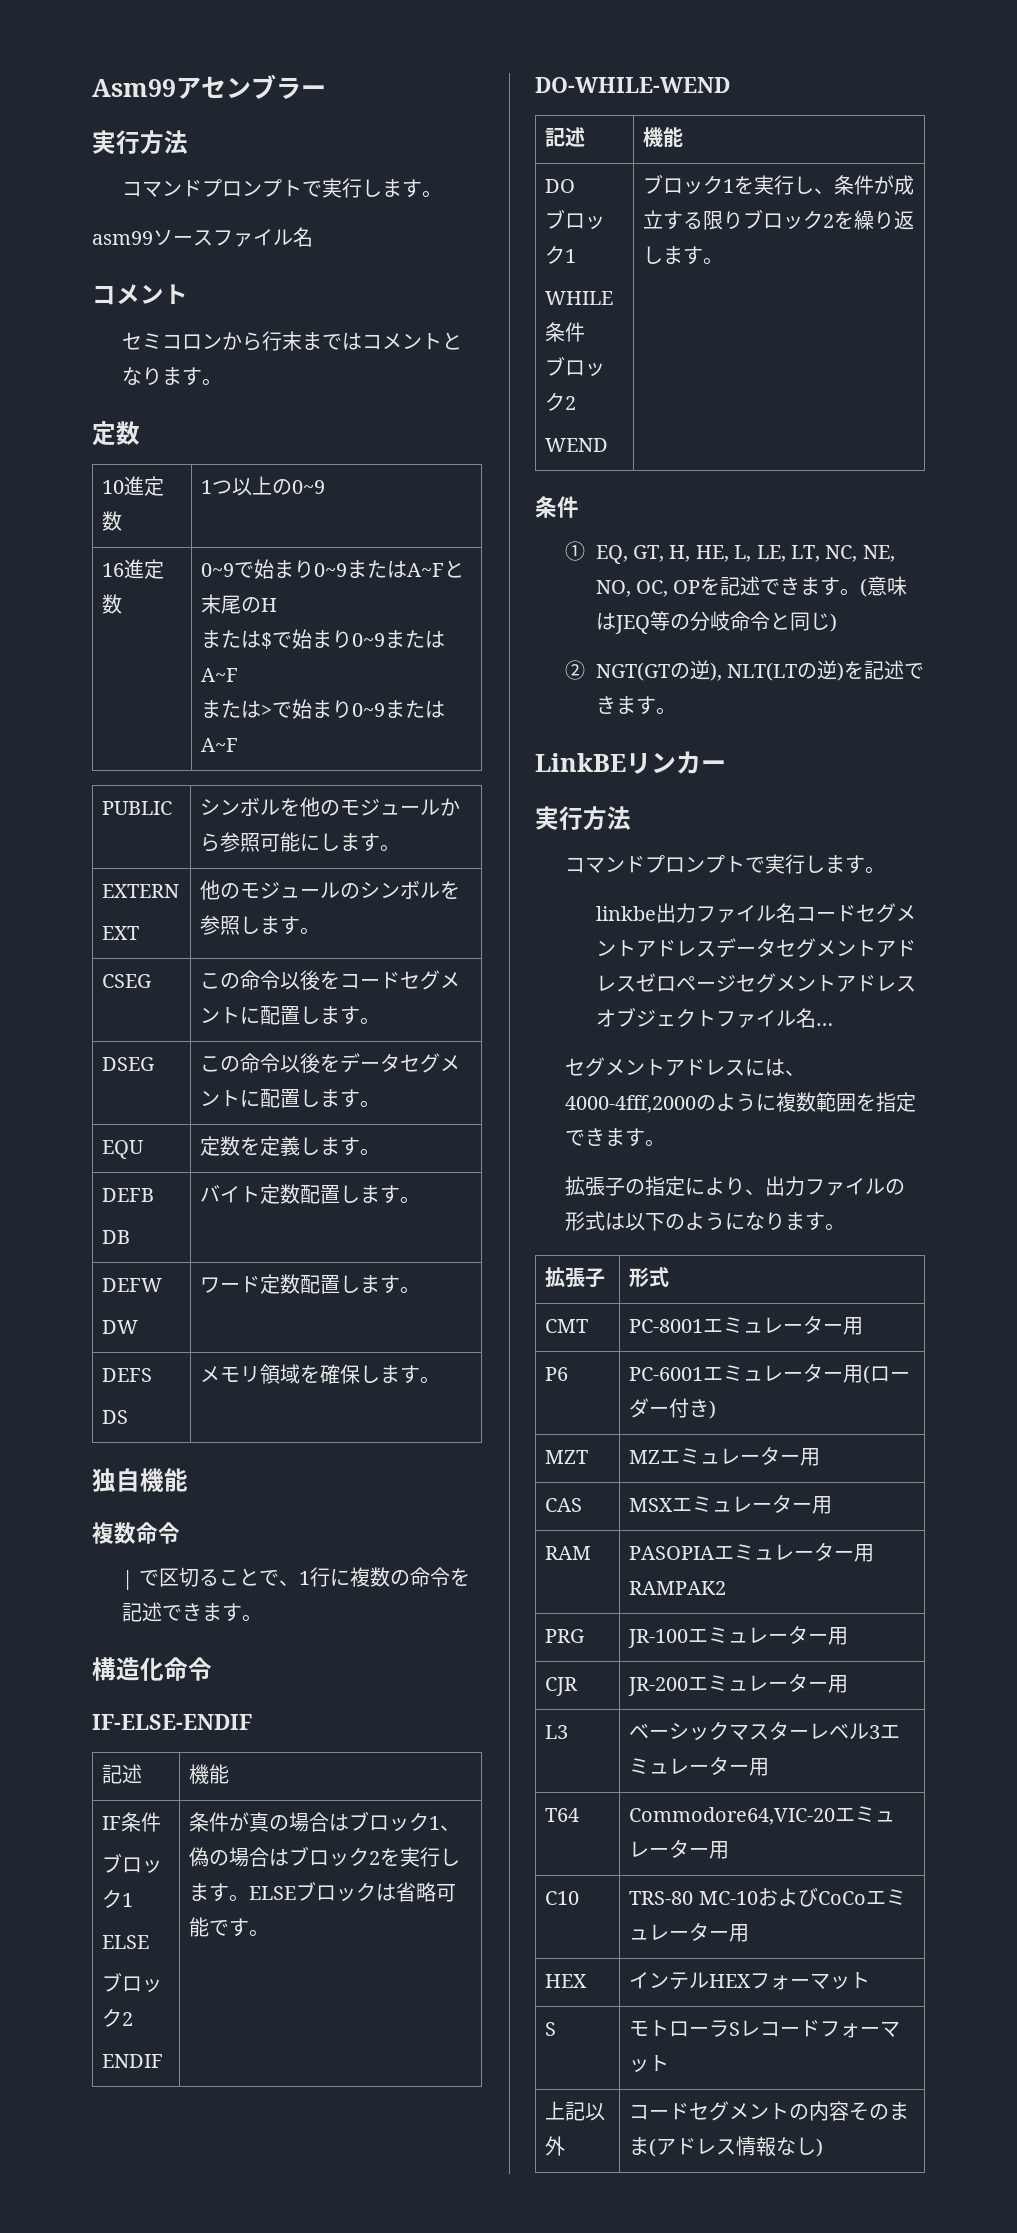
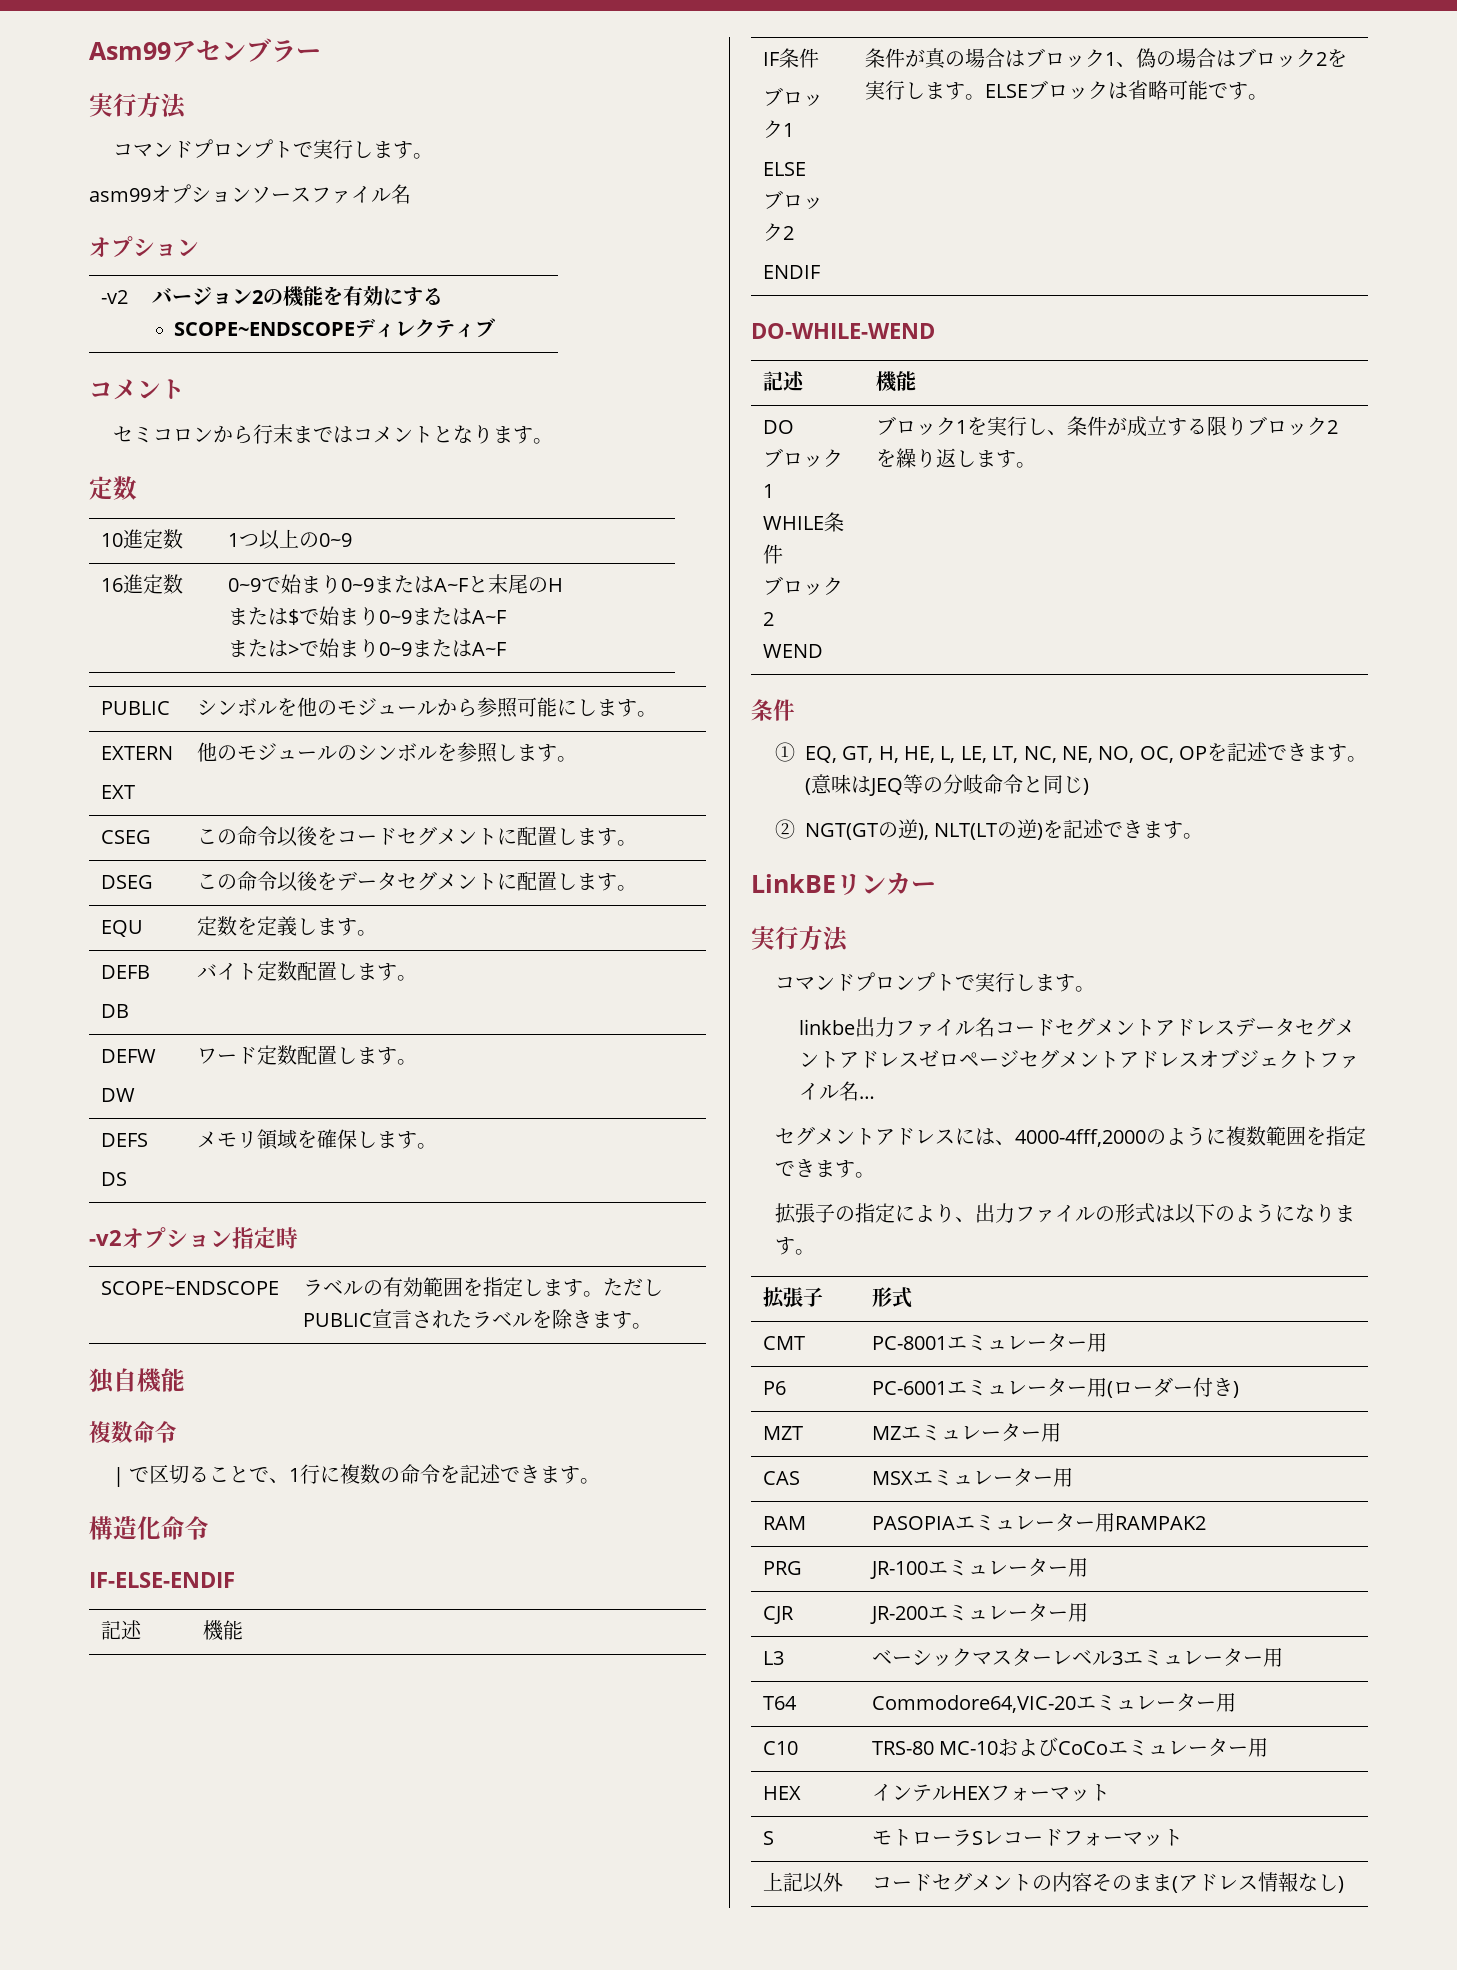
(153, 238) none -> [151,184,251,203] オプション
(313, 237) none -> [89,236,199,257] [100,290,128,304] [151,286,443,307] [173,318,495,338] // オプション // -v2 | バージョン2の機能を有効にする // SCOPE~ENDSCOPEディレクティブ
(441, 1380) none -> [89,1227,298,1249] [100,1281,279,1295] [302,1277,663,1297] [302,1309,652,1329] // -v2オプション指定時 // SCOPE~ENDSCOPE | ラベルの有効範囲を指定します。ただしPUBLIC宣言されたラベルを除きます。

